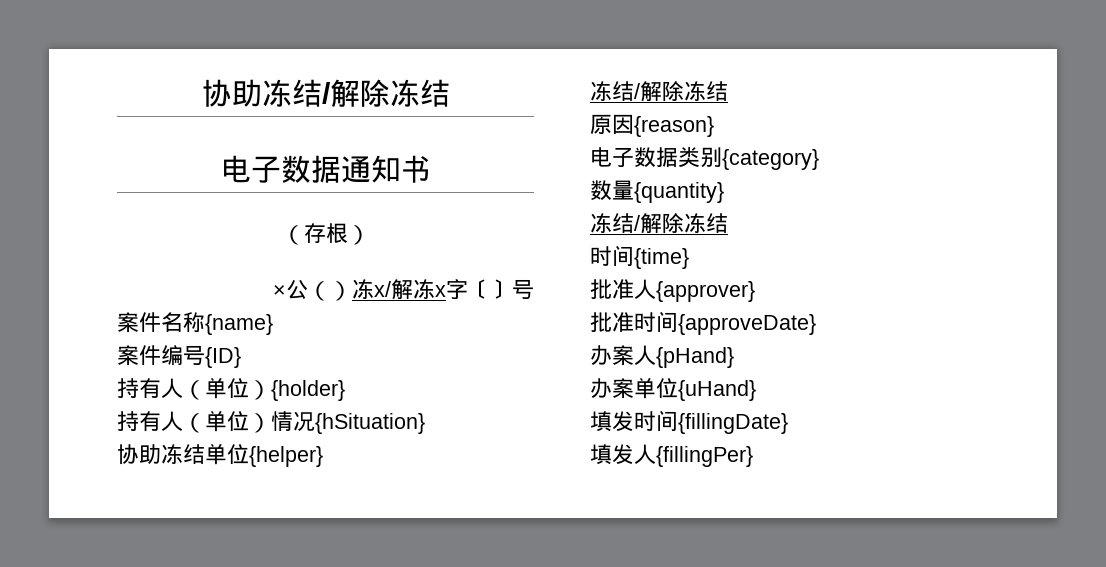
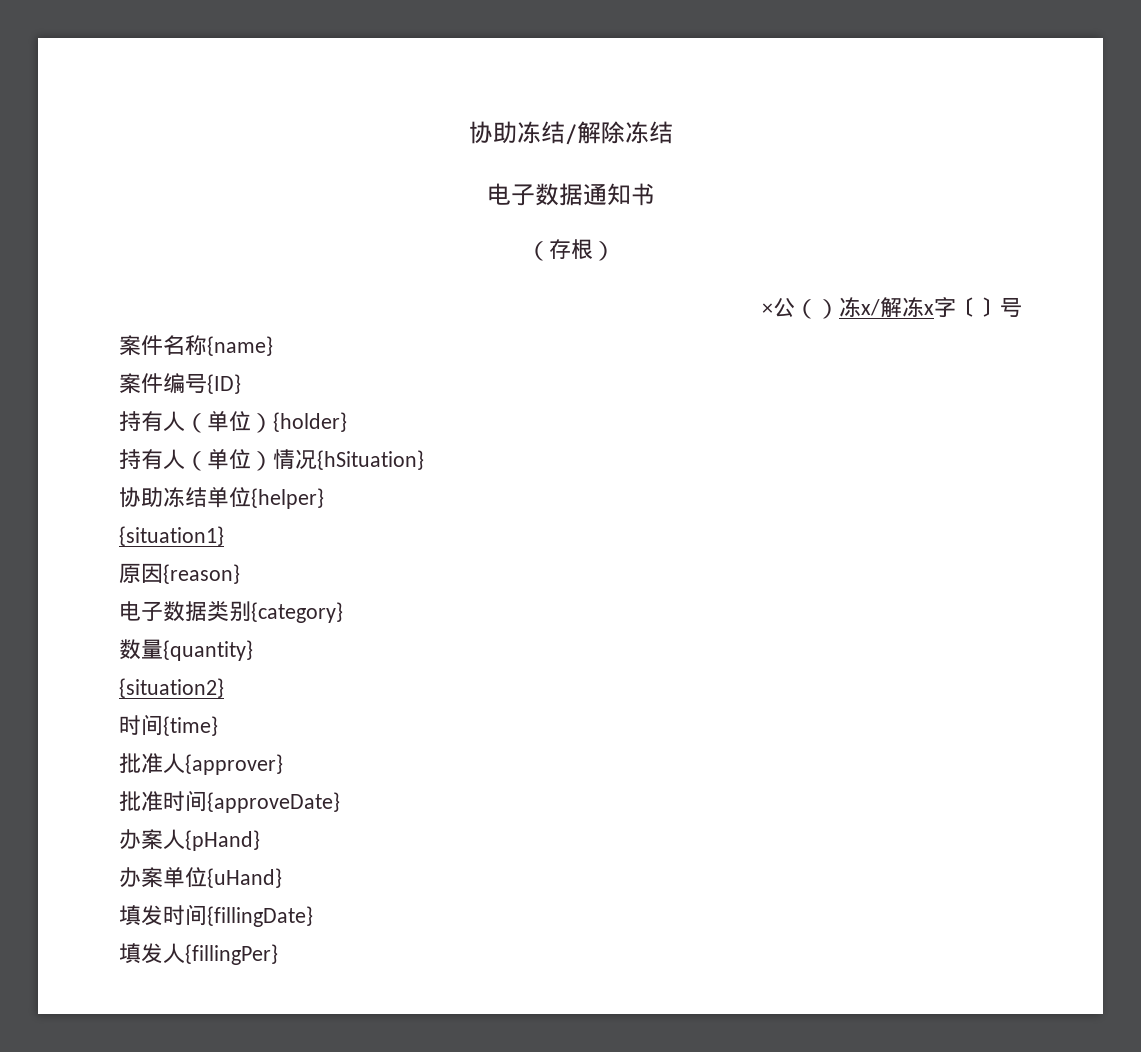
[590,81,728,102] 冻结/解除冻结 -> [119,526,224,546] {situation1}
[590,213,728,234] 冻结/解除冻结 -> [119,678,224,698] {situation2}

